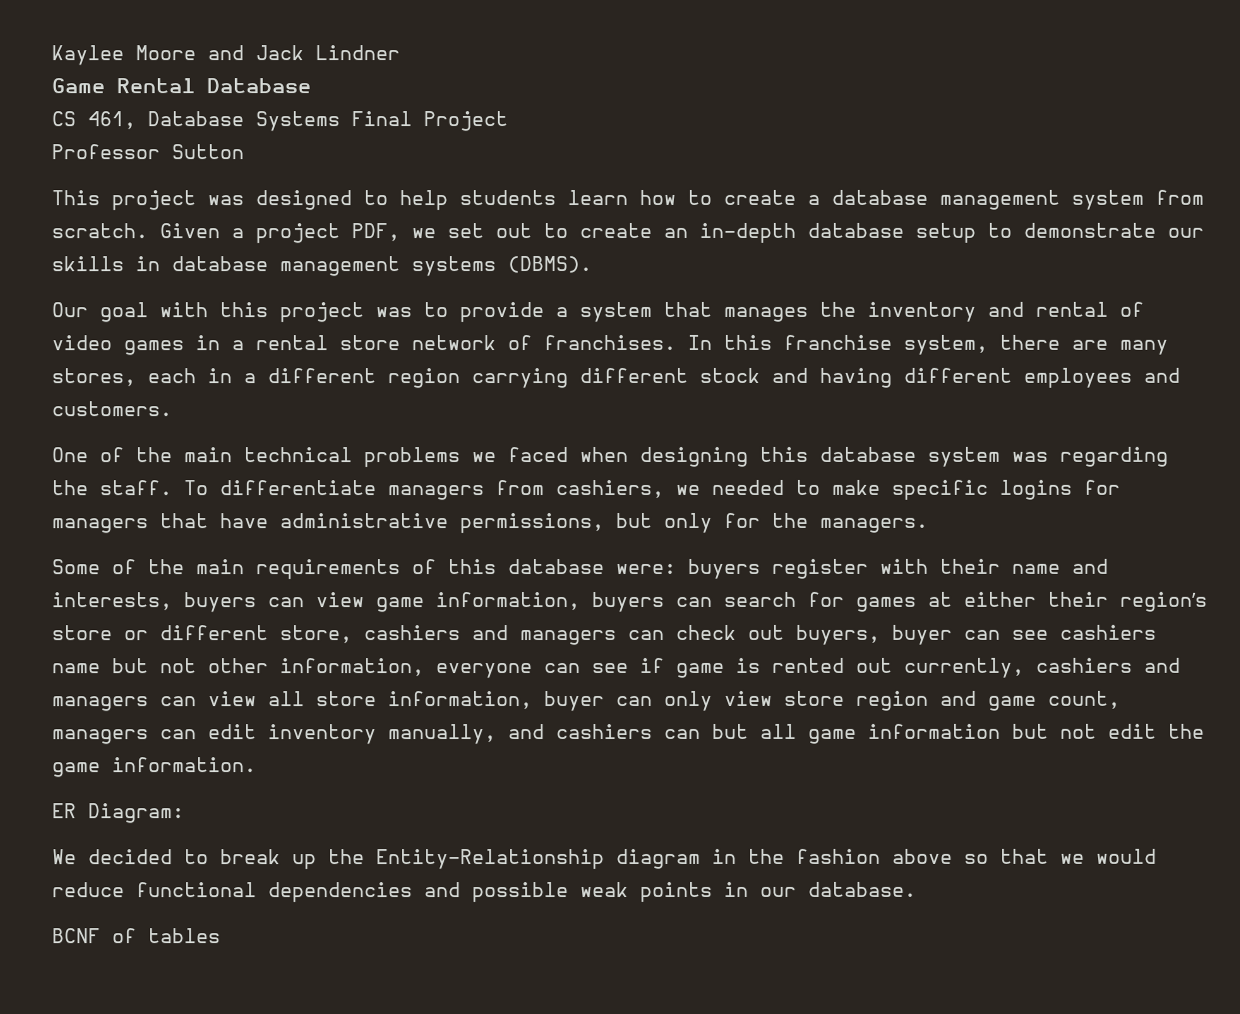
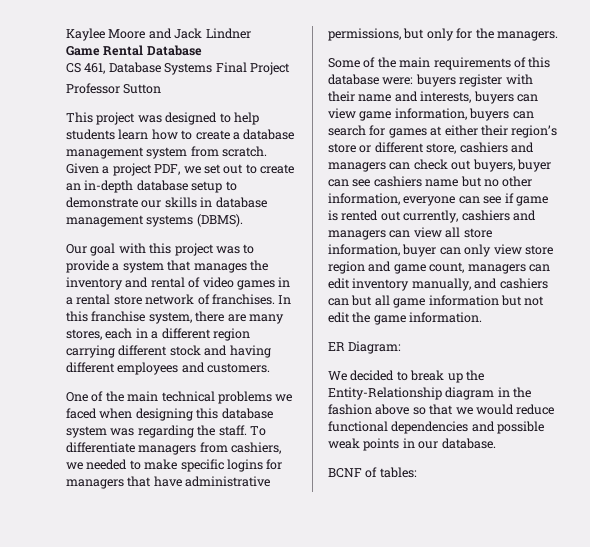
[160,658,197,674] not -> [483,179,499,187] no
[148,928,221,944] tables -> [379,467,417,478] tables:

